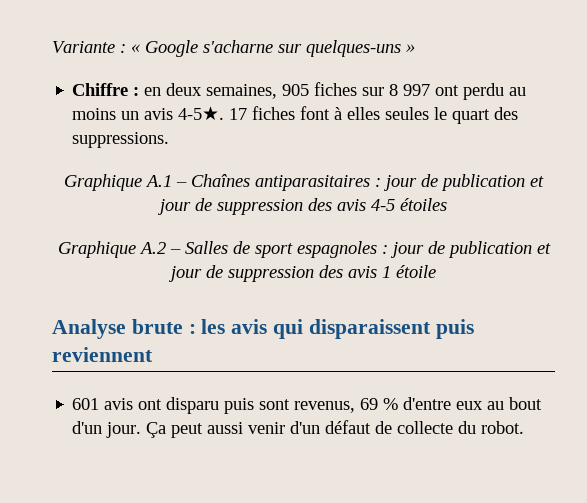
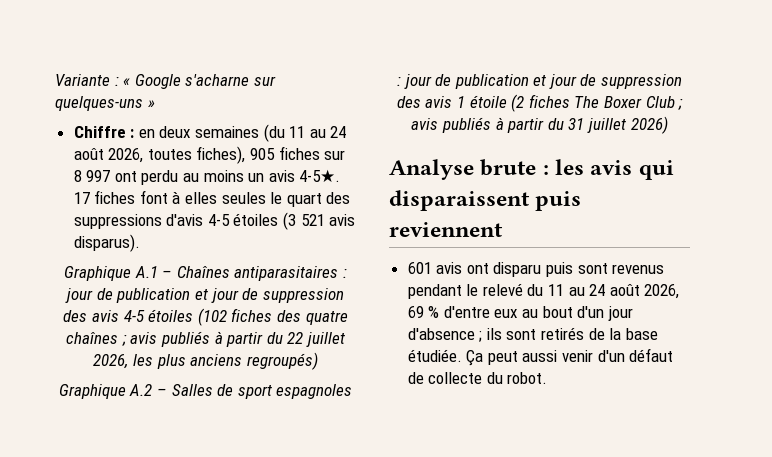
[206,84,278,99] semaines, -> [195,124,347,142] [73,146,246,164] semaines (du 11 au 24 août 2026, toutes fiches),
[72,132,170,148] suppressions. -> [73,212,356,230] [73,234,140,252] suppressions d'avis 4-5 étoiles (3 521 avis disparus).
(447, 204) none -> [197,308,348,326] [66,331,345,347] [93,352,318,370] (102 fiches des quatre chaînes ; avis publiés à partir du 22 juillet 2026, les plus anciens regroupés)
(436, 271) none -> [511,94,684,112] [411,116,668,134] (2 fiches The Boxer Club ; avis publiés à partir du 31 juillet 2026)
[294,401,356,413] revenus, -> [612,264,665,274] [407,283,680,299] revenus pendant le relevé du 11 au 24 août 2026,
[106,422,142,438] jour. -> [607,306,633,321] [407,327,658,342] [407,349,462,362] jour d'absence ; ils sont retirés de la base étudiée.

